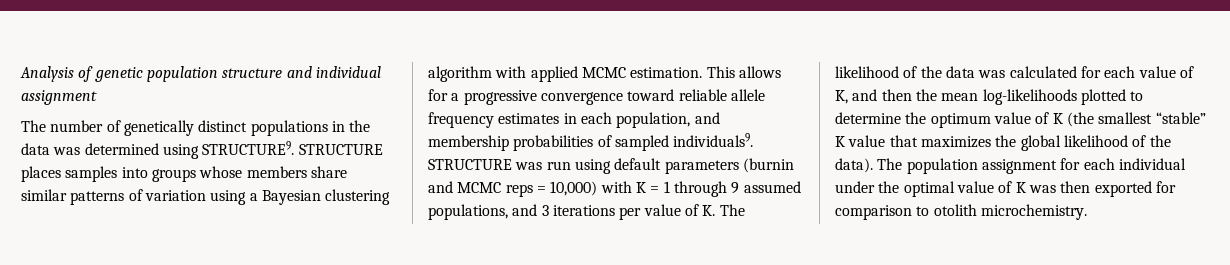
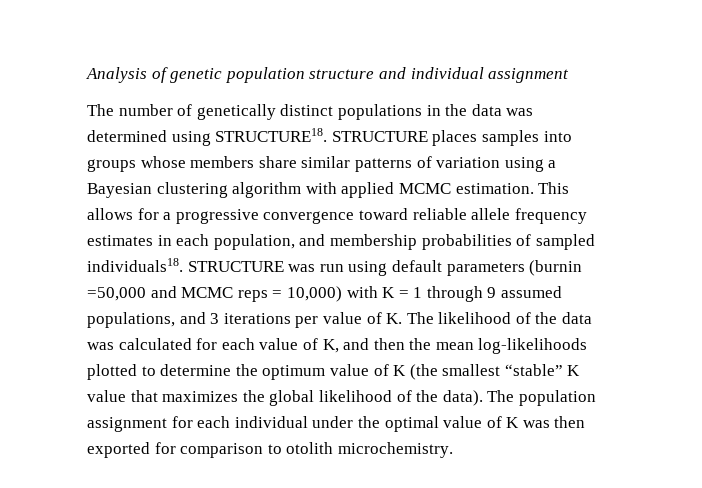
[202,141,295,155] STRUCTURE9. -> [215,128,328,142] STRUCTURE18.
[673,133,754,147] individuals9. -> [87,258,183,272] individuals18.
(794, 165) none -> [87,287,146,301] =50,000

